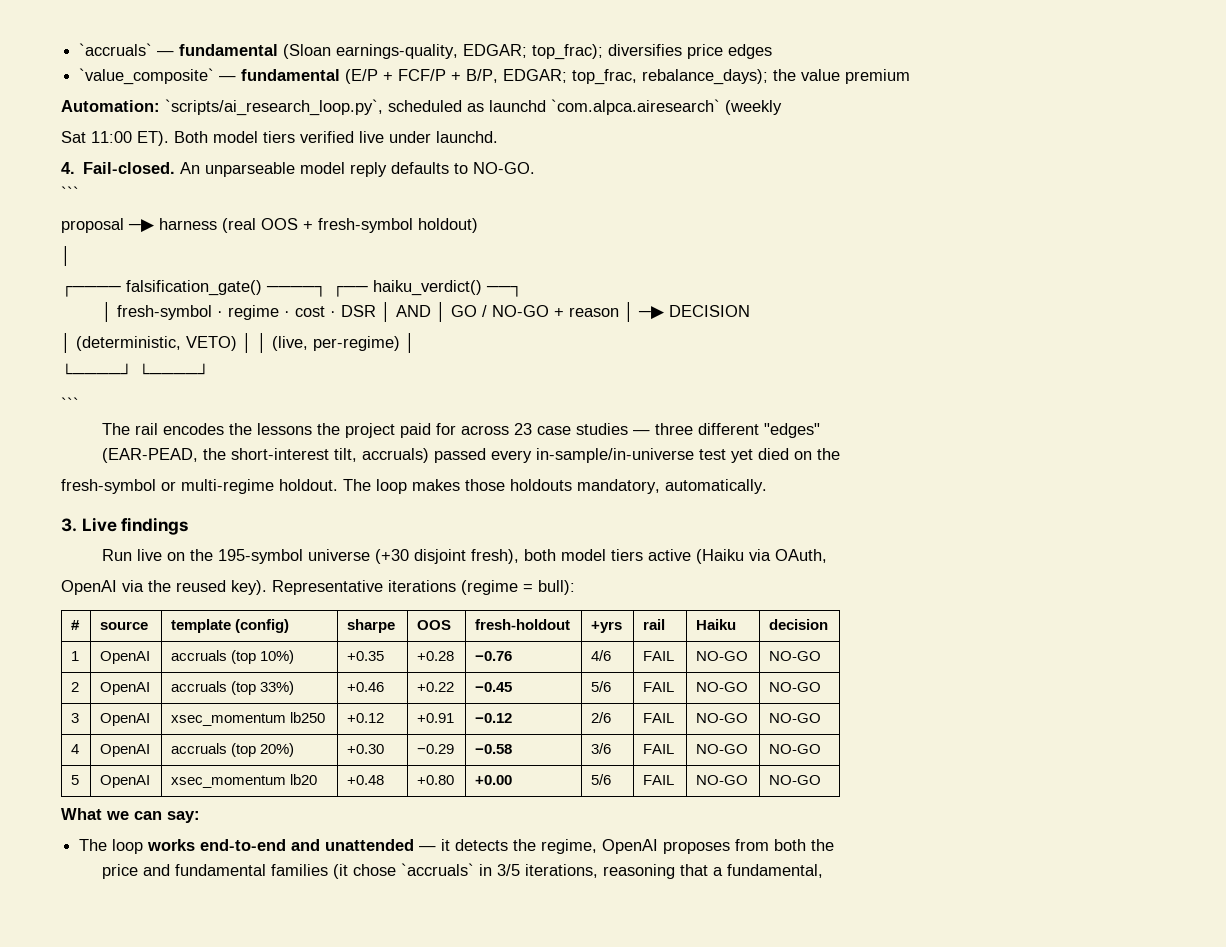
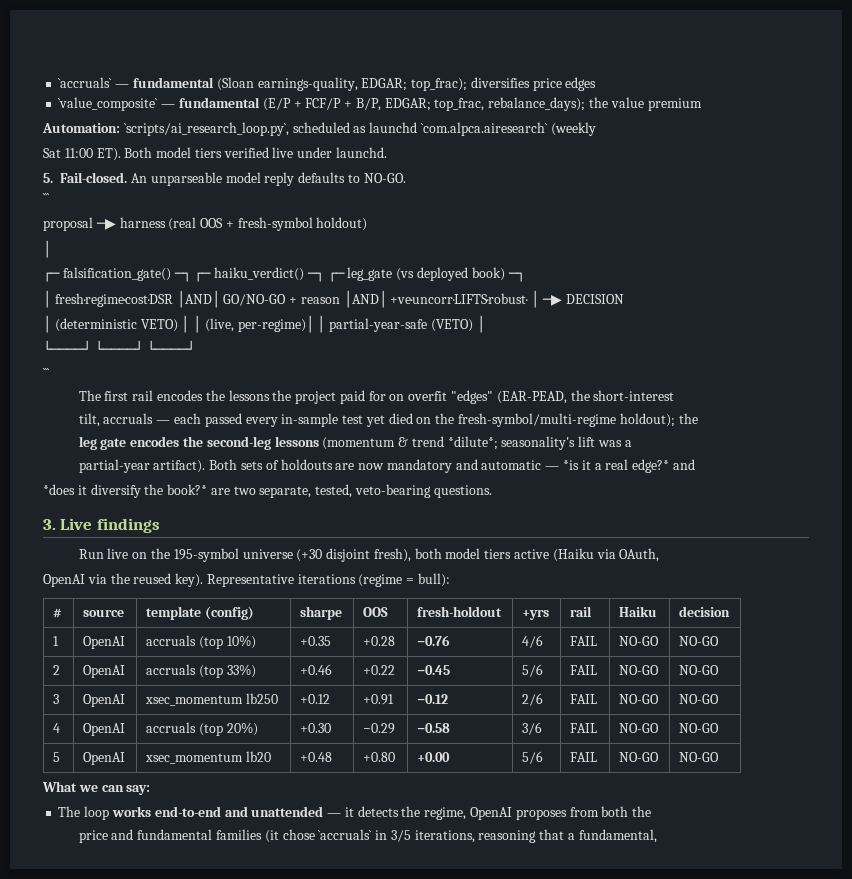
[61,162,75,174] 4. -> [43,173,53,183] 5.
[61,280,523,297] [101,302,619,322] ┌──── falsification_gate() ────┐ ┌── haiku_verdict() ──┐ // │ fresh-symbol · regime · cost · DSR │ AND │ GO / NO-GO + reason -> [43,267,525,282] [43,290,529,308] ┌─ falsification_gate() ─┐ ┌─ haiku_verdict() ─┐ ┌─ leg_gate (vs deployed book) ─┐ // │ fresh·regime·cost·DSR │AND│ GO/NO-GO + reason │AND│ +ve·uncorr·LIFTS·robust·
[76,336,181,351] (deterministic, -> [54,318,137,332] (deterministic
[313,336,400,351] per-regime) -> [237,315,474,333] per-regime)│ │ partial-year-safe (VETO)
(210, 371) none -> [146,340,195,354] └────┘
(130, 429) none -> [104,391,129,401] first
[460,423,759,435] across 23 case studies — three different -> [389,391,448,401] on overfit
(820, 430) // -> (494, 397) none
[333,448,429,463] tilt, accruals) -> [78,413,202,427] // tilt, accruals — each
[535,448,694,463] in-sample/in-universe -> [281,413,339,427] in-sample
[61,479,767,494] // fresh-symbol or multi-regime holdout. The loop makes those holdouts mandatory, automatically. -> [458,413,698,427] [78,436,632,450] [78,459,695,473] [43,484,492,498] fresh-symbol/multi-regime holdout); the // leg gate encodes the second-leg lessons (momentum & trend *dilute*; seasonality's lift was a // partial-year artifact). Both sets of holdouts are now mandatory and automatic — *is it a real edge?* and // *does it diversify the book?* are two separate, tested, veto-bearing questions.

